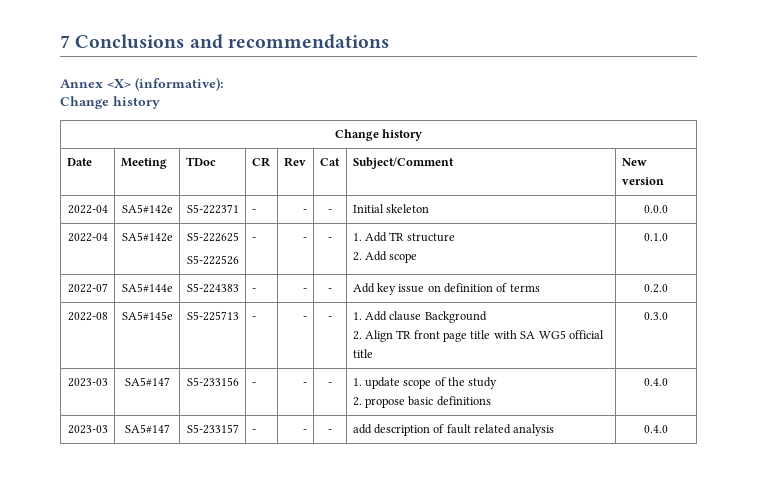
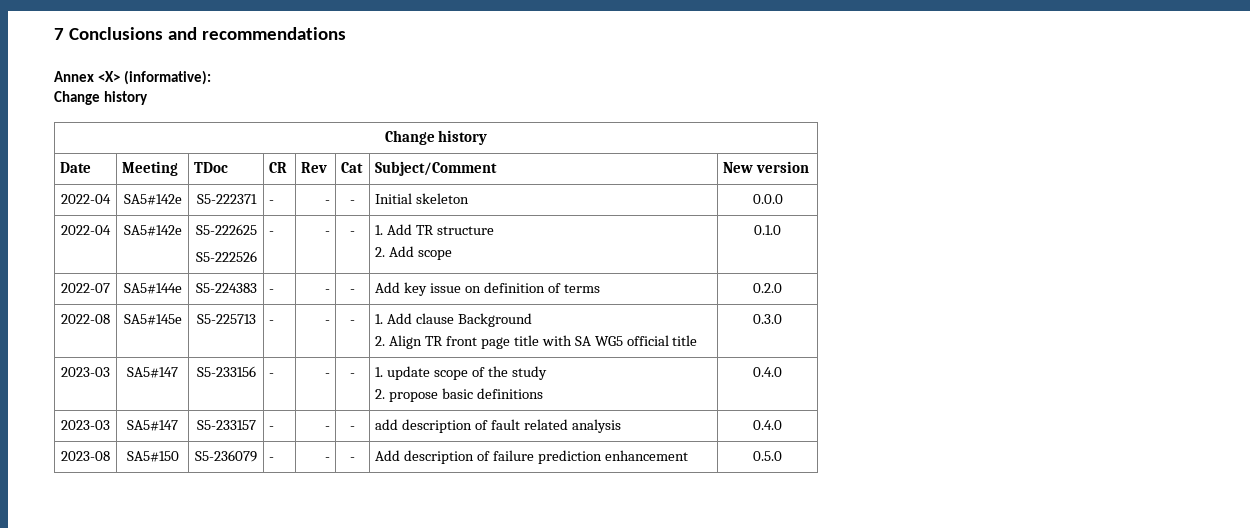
(668, 429) none -> [61,451,110,461] [126,451,179,462] [195,450,257,462] [269,457,275,461] [324,457,330,461] [350,457,355,461] [375,450,688,464] [753,451,782,461] // 2023-08 | SA5#150 | S5-236079 | - | - | - | Add description of failure prediction enhancement | 0.5.0

